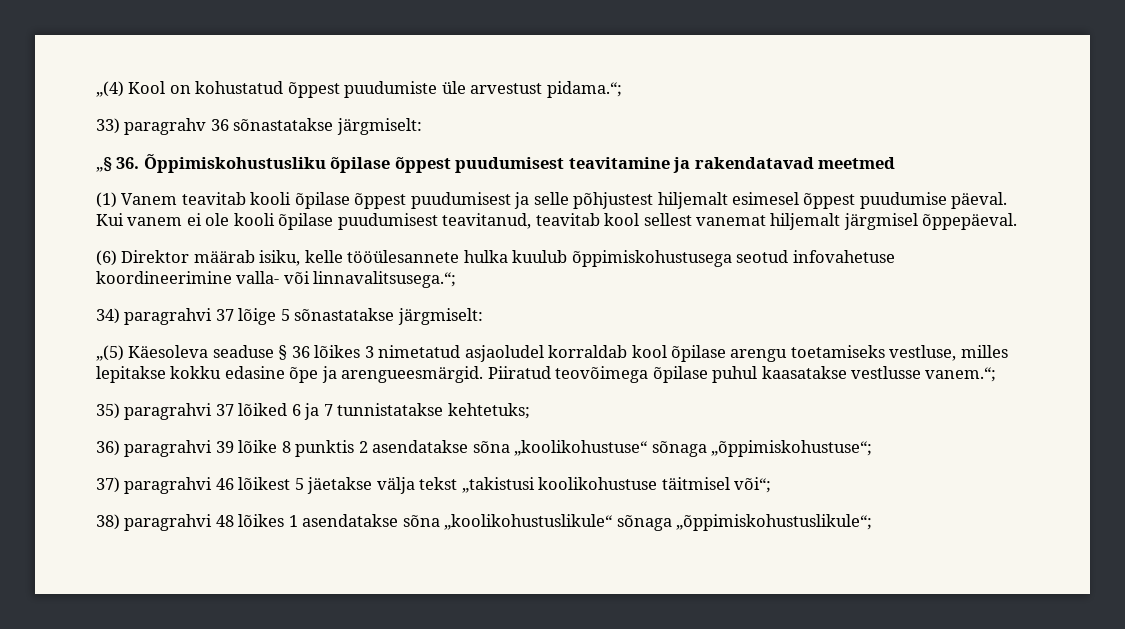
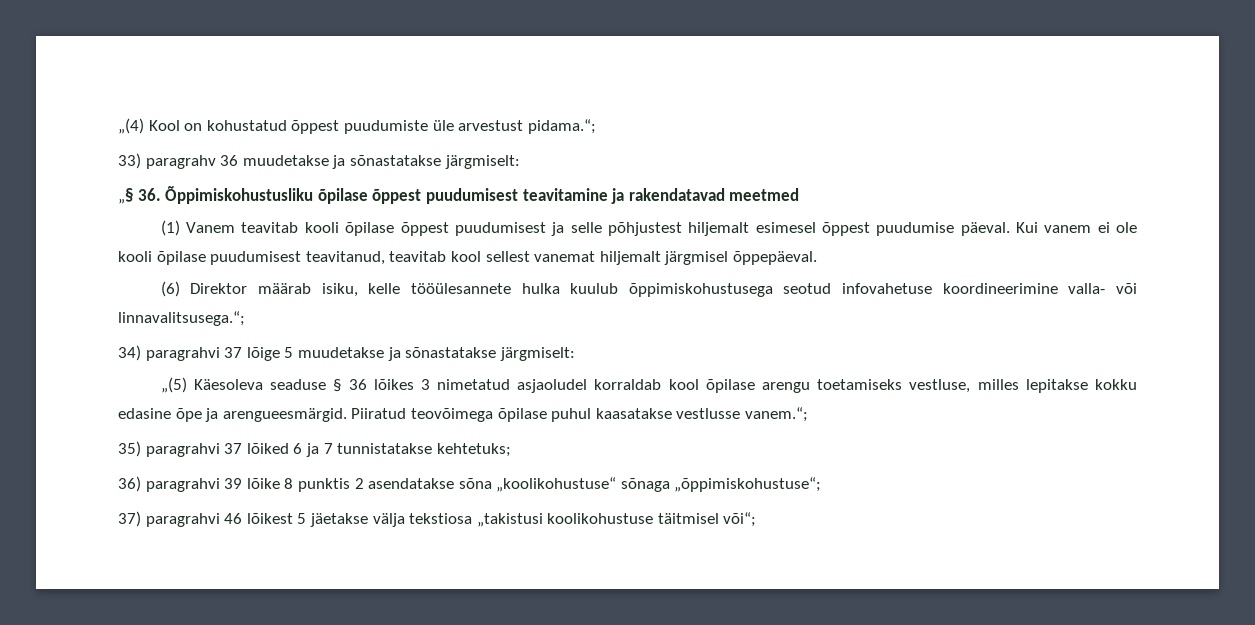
(229, 125) none -> [242,155,346,169] muudetakse ja
(290, 315) none -> [297,347,401,361] muudetakse ja
[419,477,458,490] tekst -> [409,513,473,524] tekstiosa
[96,514,873,531] // 38) paragrahvi 48 lõikes 1 asendatakse sõna „koolikohustuslikule“ sõnaga „õppimiskohustuslikule“; -> (757, 519) none

